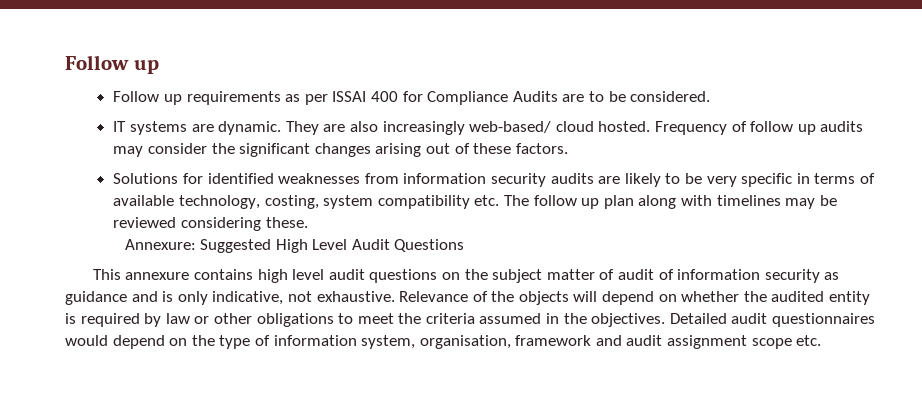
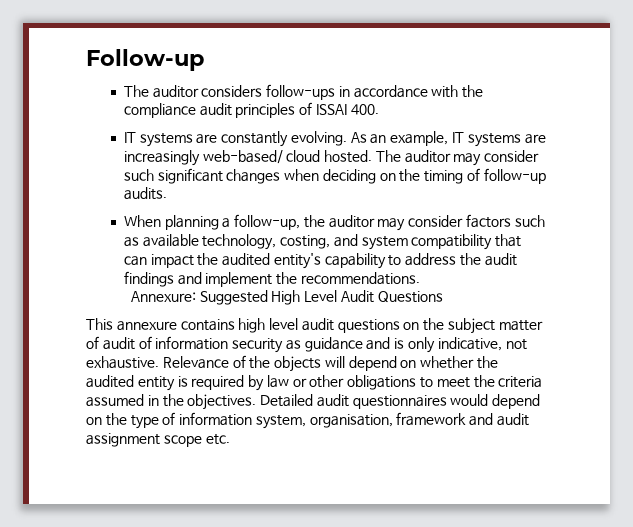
[65,55,159,74] [113,91,711,105] [113,121,864,135] [113,143,235,157] Follow up // Follow up requirements as per ISSAI 400 for Compliance Audits are to be considered. // IT systems are dynamic. They are also increasingly web-based/ cloud hosted. Frequency of follow up audits may consider the -> [86,49,205,71] [123,84,484,100] [123,102,379,118] [123,131,546,147] [123,150,540,166] [123,169,154,181] Follow-up // The auditor considers follow-ups in accordance with the compliance audit principles of ISSAI 400. // IT systems are constantly evolving. As an example, IT systems are increasingly web-based/ cloud hosted. The auditor may consider such
[375,143,568,157] [113,173,875,187] arising out of these factors. // Solutions for identified weaknesses from information security audits are likely to be very specific in terms of -> [284,168,546,184] [123,187,167,200] [123,214,545,231] [123,237,139,247] when deciding on the timing of follow-up audits. // When planning a follow-up, the auditor may consider factors such as
(319, 202) none -> [333,234,358,247] and
[474,195,837,209] [113,217,308,231] etc. The follow up plan along with timelines may be reviewed considering these. -> [495,234,522,247] [123,253,517,269] [123,271,420,287] that can impact the audited entity's capability to address the audit findings and implement the recommendations.

